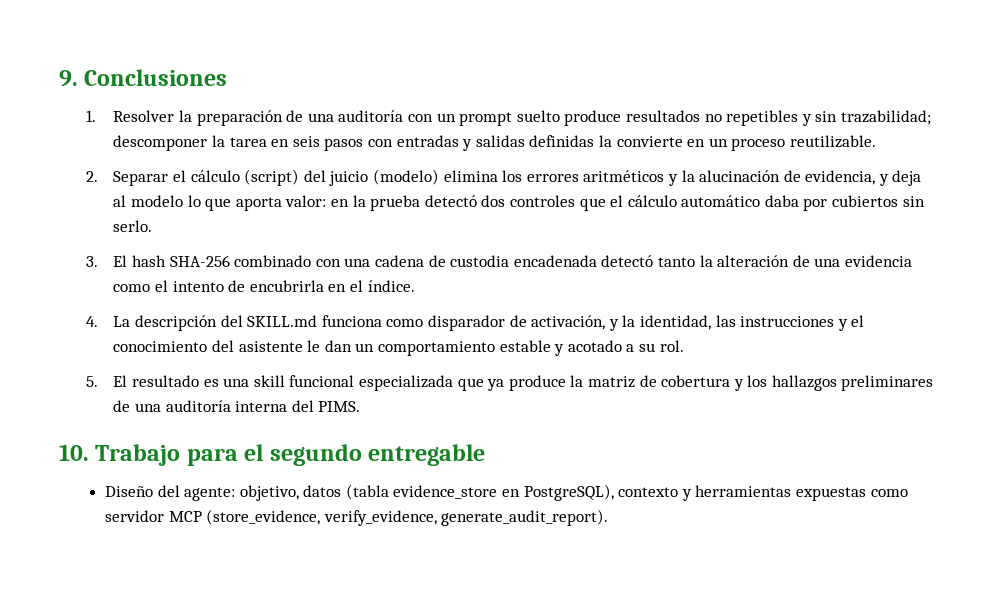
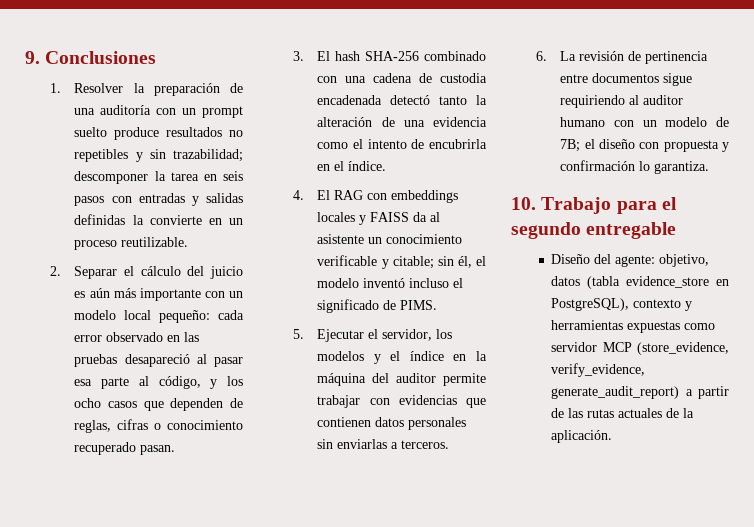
[244,169,300,186] (script) -> (181, 271) none
[372,169,922,186] [113,195,925,211] [113,220,153,232] (modelo) elimina los errores aritméticos y la alucinación de evidencia, y deja al modelo lo que aporta valor: en la prueba detectó dos controles que el cálculo automático daba por cubiertos sin serlo. -> [74,288,244,301] [74,310,244,323] [74,332,200,342] [74,354,243,367] [74,376,244,389] [74,398,243,411] [74,419,243,433] [74,442,176,455] es aún más importante con un modelo local pequeño: cada error observado en las pruebas desapareció al pasar esa parte al código, y los ocho casos que dependen de reglas, cifras o conocimiento recuperado pasan.
[113,315,865,331] [113,340,684,356] [86,375,934,391] [113,400,361,412] La descripción del SKILL.md funciona como disparador de activación, y la identidad, las instrucciones y el conocimiento del asistente le dan un comportamiento estable y acotado a su rol. // 5. El resultado es una skill funcional especializada que ya produce la matriz de cobertura y los hallazgos preliminares de una auditoría interna del PIMS. -> [317,190,459,203] [317,212,441,225] [317,234,463,244] [317,255,486,269] [317,278,464,288] [317,299,438,313] [292,329,453,342] [317,351,487,364] [317,373,486,386] [317,395,486,408] [317,417,467,430] [317,439,450,449] [535,51,709,64] [560,73,693,86] [560,95,684,108] [560,117,729,127] [560,139,729,152] [560,160,710,174] El RAG con embeddings locales y FAISS da al asistente un conocimiento verificable y citable; sin él, el modelo inventó incluso el significado de PIMS. // 5. Ejecutar el servidor, los modelos y el índice en la máquina del auditor permite trabajar con evidencias que contienen datos personales sin enviarlas a terceros. // 6. La revisión de pertinencia entre documentos sigue requiriendo al auditor humano con un modelo de 7B; el diseño con propuesta y confirmación lo garantiza.
[441,509,609,526] generate_audit_report). -> [551,386,729,399] [551,408,695,418] [551,430,613,443] generate_audit_report) a partir de las rutas actuales de la aplicación.

